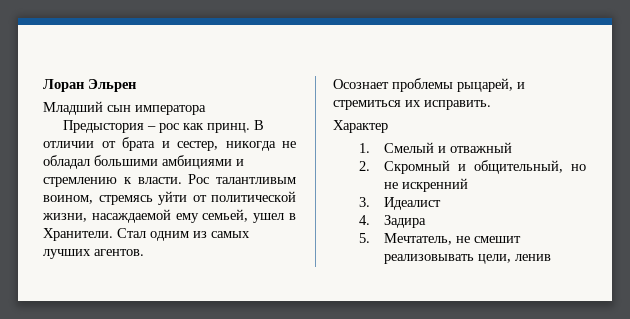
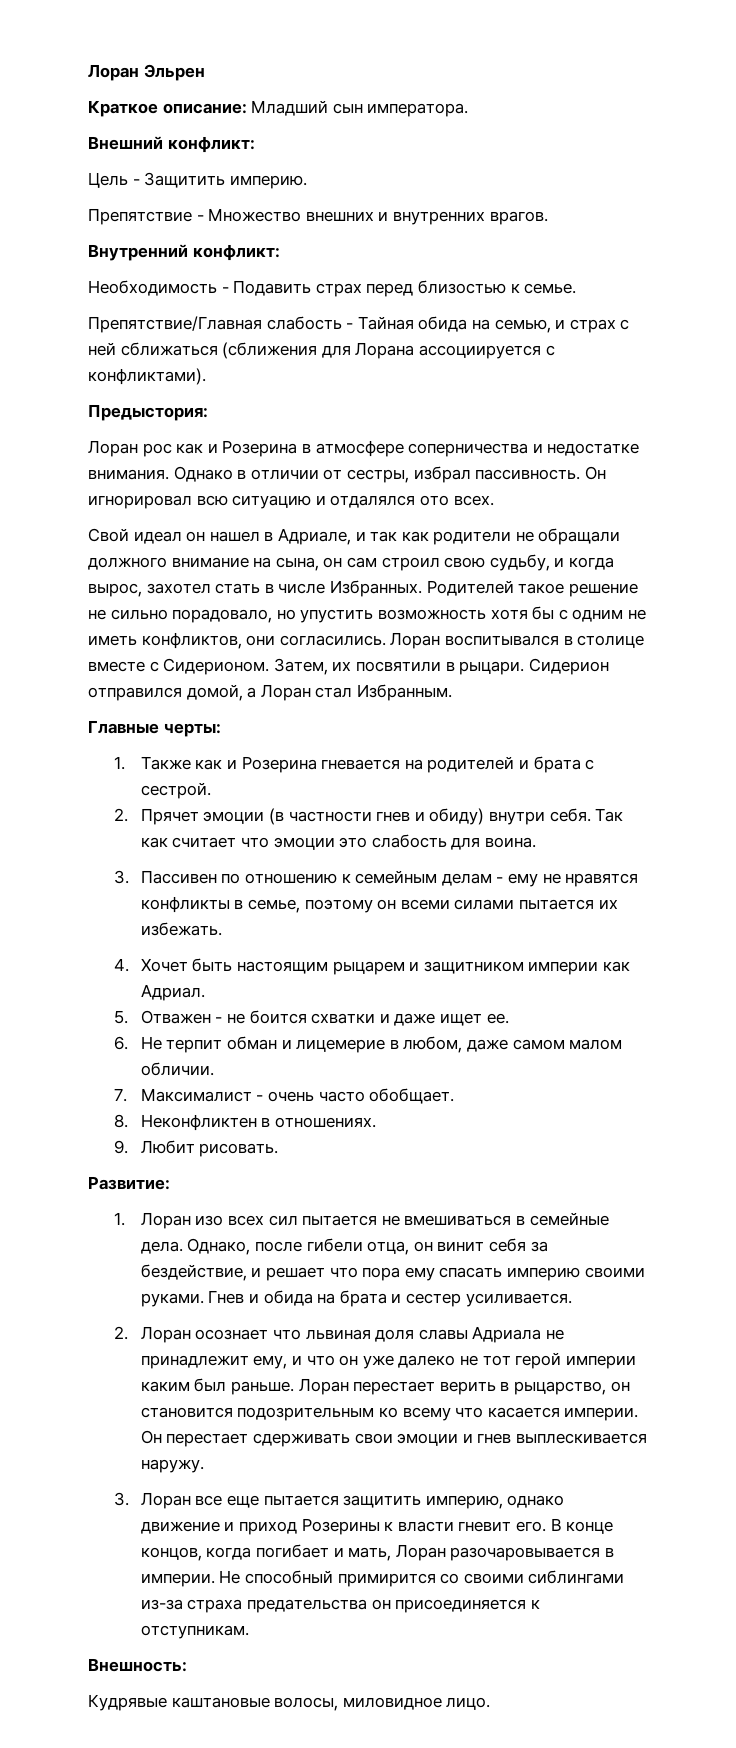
[43,101,206,115] [62,120,264,133] [43,137,296,151] [43,155,244,169] [43,174,296,187] [43,191,296,205] [42,209,296,223] [43,228,250,241] [43,249,144,259] [333,78,525,92] [333,100,491,110] [333,120,388,133] [358,142,513,153] [358,160,586,174] [384,178,469,192] [358,197,442,210] [358,215,427,228] [358,233,522,245] [384,254,552,264] Младший сын императора // Предыстория – рос как принц. В отличии от брата и сестер, никогда не обладал большими амбициями и стремлению к власти. Рос талантливым воином, стремясь уйти от политической жизни, насаждаемой ему семьей, ушел в Хранители. Стал одним из самых лучших агентов. // Осознает проблемы рыцарей, и стремиться их исправить. // Характер // 1. Смелый и отважный // 2. Скромный и общительный, но не искренний // 3. Идеалист // 4. Задира // 5. Мечтатель, не смешит реализовывать цели, ленив -> [88,100,469,117] [88,136,255,153] [88,172,307,189] [88,208,548,225] [88,244,280,261] [88,280,577,297] [88,316,630,333] [88,342,555,359] [88,368,206,385] [88,404,208,421] [88,440,640,457] [88,466,606,483] [88,495,494,509] [88,528,621,545] [88,554,614,571] [88,580,638,597] [88,606,646,623] [88,632,645,649] [88,658,609,675] [88,684,452,701] [88,720,221,737] [114,756,595,773] [140,782,211,799] [114,808,624,825] [140,834,537,850] [114,870,639,887] [140,896,618,913] [140,922,222,936] [114,958,631,975] [140,984,205,1001] [114,1010,509,1026] [114,1036,623,1053] [140,1062,214,1076] [114,1088,455,1104] [114,1114,377,1131] [114,1140,279,1157] [88,1176,170,1190] [114,1212,609,1229] [140,1238,548,1255] [140,1264,645,1281] [140,1290,572,1307] [114,1326,565,1343] [140,1352,636,1369] [140,1378,630,1395] [140,1407,639,1421] [140,1430,648,1447] [140,1459,204,1473] [114,1492,565,1509] [140,1518,614,1535] [140,1544,615,1561] [140,1570,625,1587] [140,1599,540,1613] [140,1625,249,1639] [88,1658,187,1672] [88,1694,491,1711] Краткое описание: Младший сын императора. // Внешний конфликт: // Цель - Защитить империю. // Препятствие - Множество внешних и внутренних врагов. // Внутренний конфликт: // Необходимость - Подавить страх перед близостью к семье. // Препятствие/Главная слабость - Тайная обида на семью, и страх с ней сближаться (сближения для Лорана ассоциируется с конфликтами). // Предыстория: // Лоран рос как и Розерина в атмосфере соперничества и недостатке внимания. Однако в отличии от сестры, избрал пассивность. Он игнорировал всю ситуацию и отдалялся ото всех. // Свой идеал он нашел в Адриале, и так как родители не обращали должного внимание на сына, он сам строил свою судьбу, и когда вырос, захотел стать в числе Избранных. Родителей такое решение не сильно порадовало, но упустить возможность хотя бы с одним не иметь конфликтов, они согласились. Лоран воспитывался в столице вместе с Сидерионом. Затем, их посвятили в рыцари. Сидерион отправился домой, а Лоран стал Избранным. // Главные черты: // 1. Также как и Розерина гневается на родителей и брата с сестрой. // 2. Прячет эмоции (в частности гнев и обиду) внутри себя. Так как считает что эмоции это слабость для воина. // 3. Пассивен по отношению к семейным делам - ему не нравятся конфликты в семье, поэтому он всеми силами пытается их избежать. // 4. Хочет быть настоящим рыцарем и защитником империи как Адриал. // 5. Отважен - не боится схватки и даже ищет ее. // 6. Не терпит обман и лицемерие в любом, даже самом малом обличии. // 7. Максималист - очень часто обобщает. // 8. Неконфликтен в отношениях. // 9. Любит рисовать. // Развитие: // 1. Лоран изо всех сил пытается не вмешиваться в семейные дела. Однако, после гибели отца, он винит себя за бездействие, и решает что пора ему спасать империю своими руками. Гнев и обида на брата и сестер усиливается. // 2. Лоран осознает что львиная доля славы Адриала не принадлежит ему, и что он уже далеко не тот герой империи каким был раньше. Лоран перестает верить в рыцарство, он становится подозрительным ко всему что касается империи. Он перестает сдерживать свои эмоции и гнев выплескивается наружу. // 3. Лоран все еще пытается защитить империю, однако движение и приход Розерины к власти гневит его. В конце концов, когда погибает и мать, Лоран разочаровывается в империи. Не способный примирится со своими сиблингами из-за страха предательства он присоединяется к отступникам. // Внешность: // Кудрявые каштановые волосы, миловидное лицо.

